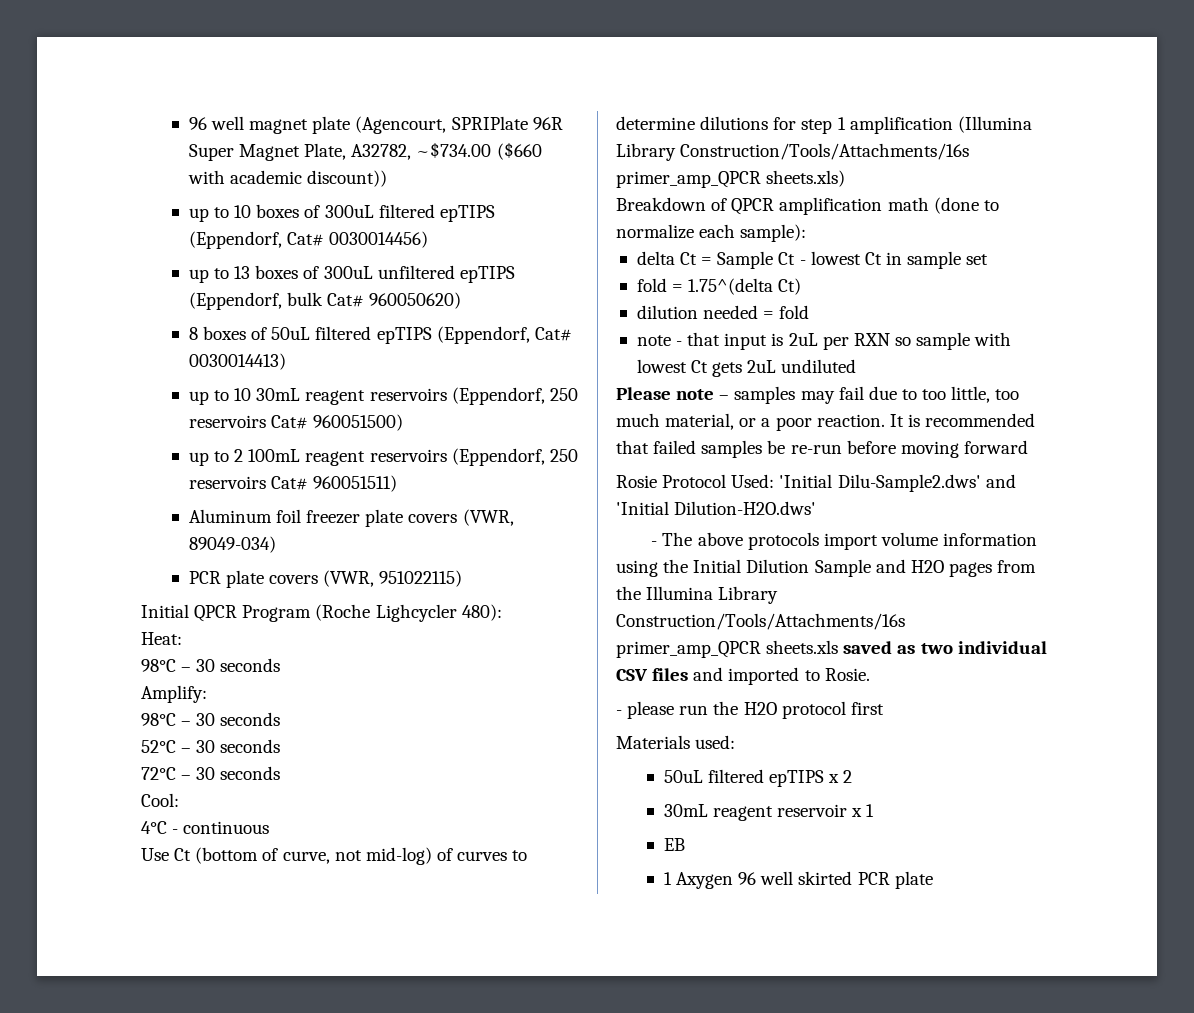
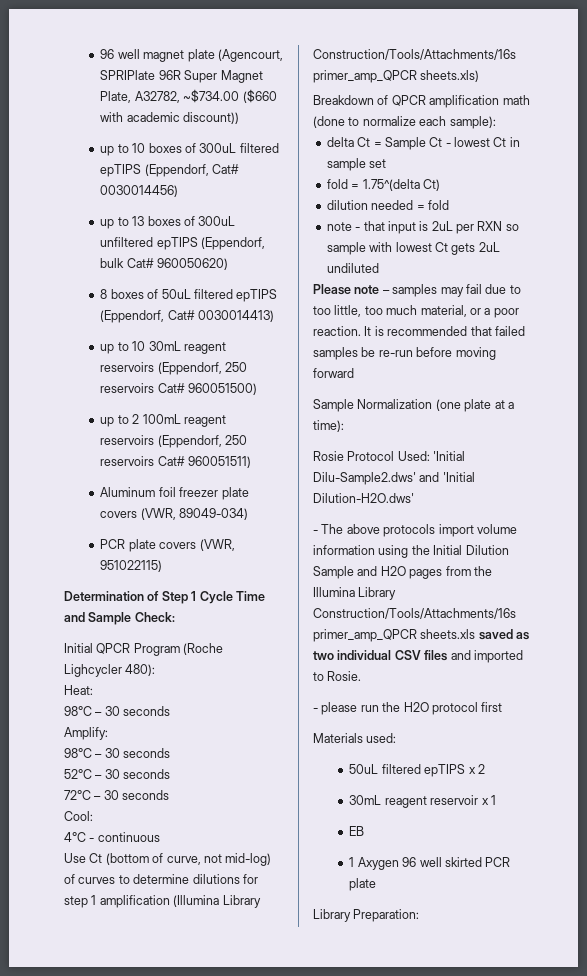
(463, 578) none -> [64,591,265,604] [64,612,175,625] // Determination of Step 1 Cycle Time and Sample Check:
(1028, 447) none -> [313,399,514,412] [313,420,344,432] // Sample Normalization (one plate at a time):
(933, 880) none -> [313,909,420,922] // Library Preparation:

